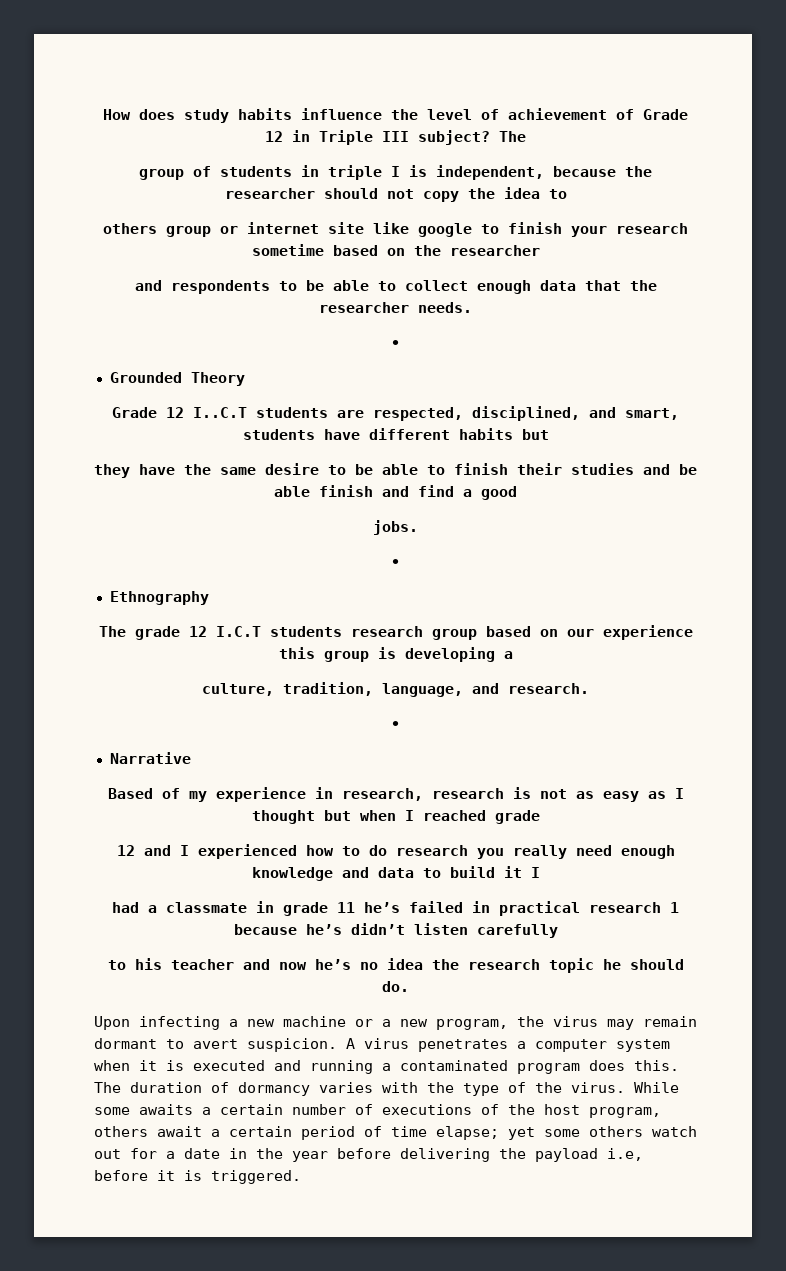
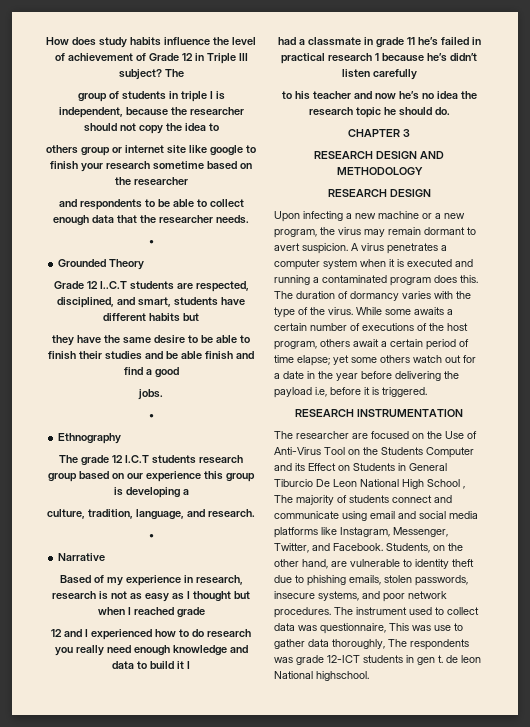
(409, 986) none -> [348,129,410,137] [314,151,444,159] [336,167,423,175] [327,189,431,197] // CHAPTER 3 // RESEARCH DESIGN AND METHODOLOGY // RESEARCH DESIGN
(301, 1177) none -> [295,409,463,417] [274,431,477,439] [274,447,474,458] [274,463,447,471] [274,479,465,489] [274,495,452,505] [274,511,478,521] [274,527,448,538] [274,543,463,553] [274,559,474,569] [274,575,468,586] [274,591,447,602] [274,607,479,618] [274,623,463,634] [274,639,469,650] [274,655,481,665] [274,671,369,681] // RESEARCH INSTRUMENTATION // The researcher are focused on the Use of Anti-Virus Tool on the Students Computer and its Effect on Students in General Tiburcio De Leon National High School , The majority of students connect and communicate using email and social media platforms like Instagram, Messenger, Twitter, and Facebook. Students, on the other hand, are vulnerable to identity theft due to phishing emails, stolen passwords, insecure systems, and poor network procedures. The instrument used to collect data was questionnaire, This was use to gather data thoroughly, The respondents was grade 12-ICT students in gen t. de leon National highschool.

